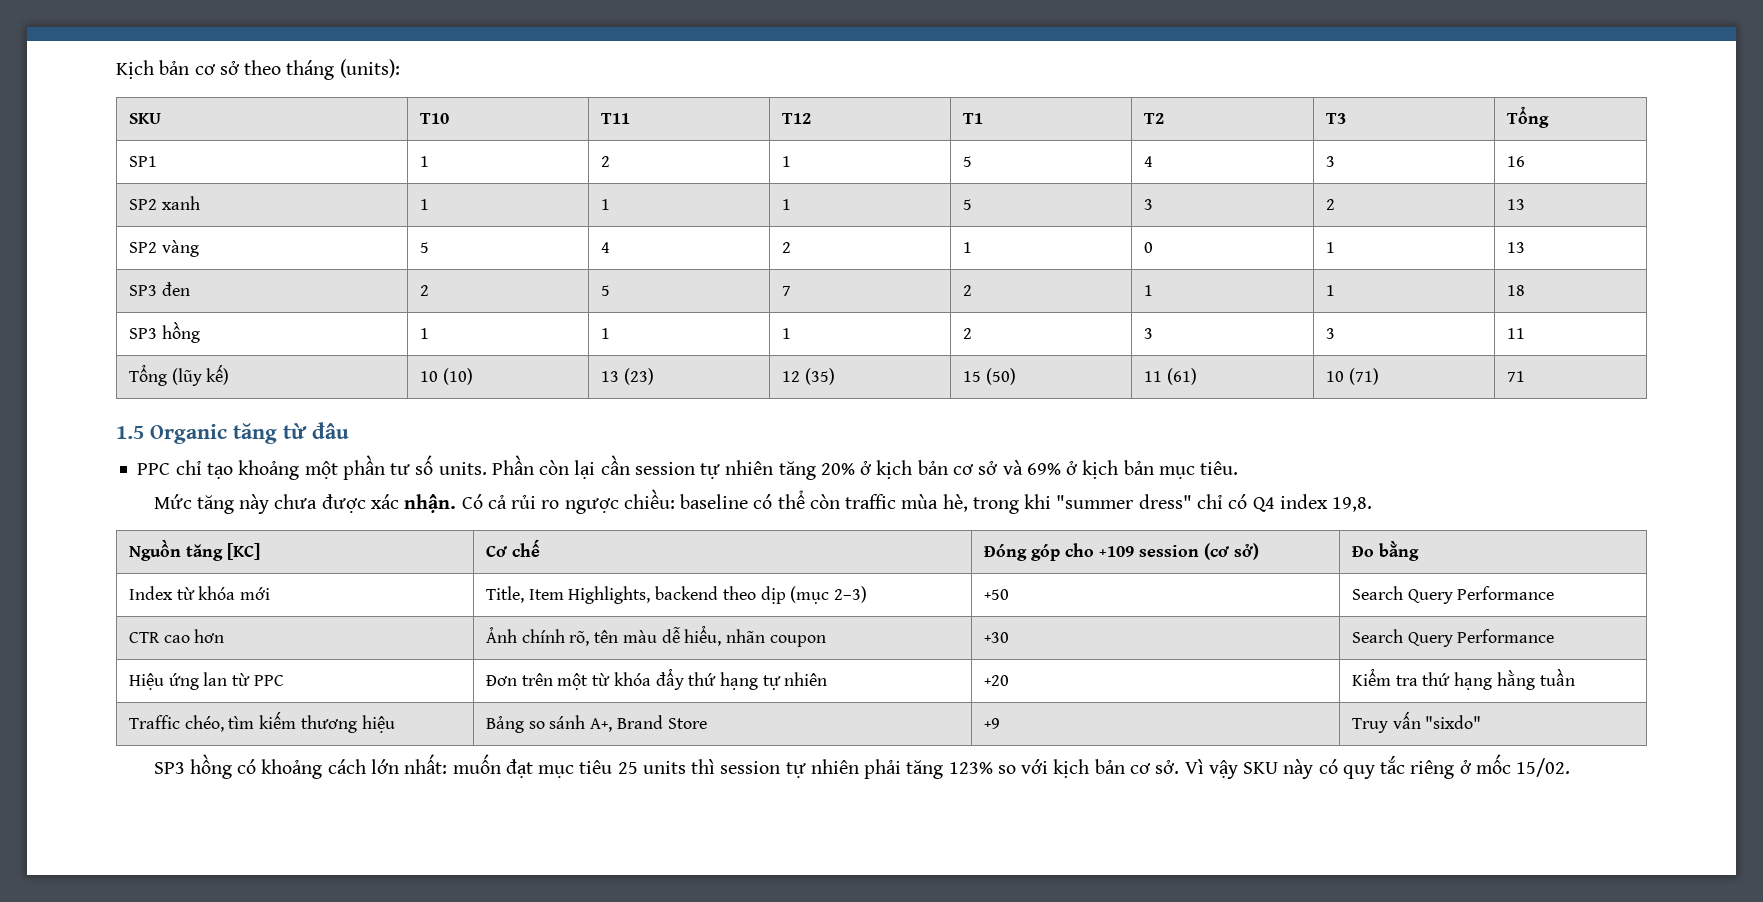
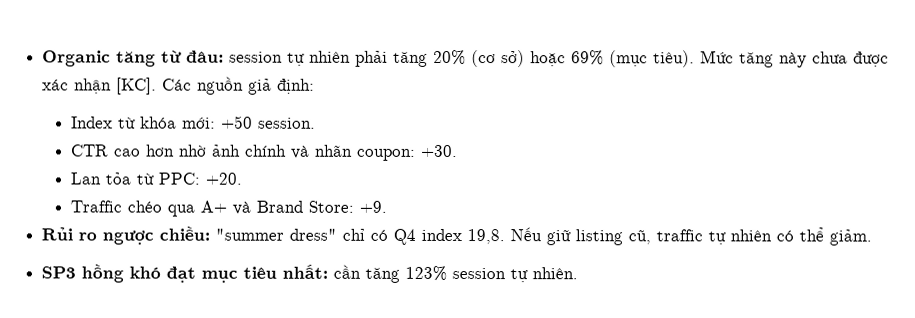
[116,59,400,80] [128,113,161,124] [419,113,449,124] [600,113,630,124] [781,113,811,124] [962,113,983,124] [1143,113,1164,124] [1325,113,1346,124] [1506,106,1549,128] [128,156,157,167] [419,156,429,167] [600,156,610,167] [781,156,791,167] [962,156,972,167] [1143,156,1153,167] [1325,156,1335,167] [1506,156,1525,167] [128,196,200,210] [419,199,429,210] [600,199,610,210] [781,199,791,210] [962,199,972,210] [1143,199,1153,210] [1325,199,1335,210] [1506,199,1525,210] [128,240,199,257] [419,242,429,253] [600,242,610,253] [781,242,791,253] [962,242,972,253] [1143,242,1153,253] [1325,242,1335,253] [1506,242,1525,253] [128,282,190,296] [419,285,429,296] [600,285,610,296] [781,286,791,296] [962,285,972,296] [1143,285,1153,296] [1325,285,1335,296] [1506,285,1525,296] [128,321,200,343] [419,328,429,339] [600,328,610,339] [781,328,791,339] [962,328,972,339] [1143,328,1153,339] [1325,328,1335,339] [1506,328,1525,339] [128,364,230,386] [419,368,473,385] [600,368,654,385] [781,368,835,385] [962,368,1016,385] [1143,368,1197,385] [1325,368,1379,385] [1506,371,1525,382] [116,422,349,444] [137,455,774,480] Kịch bản cơ sở theo tháng (units): // SKU | T10 | T11 | T12 | T1 | T2 | T3 | Tổng // SP1 | 1 | 2 | 1 | 5 | 4 | 3 | 16 // SP2 xanh | 1 | 1 | 1 | 5 | 3 | 2 | 13 // SP2 vàng | 5 | 4 | 2 | 1 | 0 | 1 | 13 // SP3 đen | 2 | 5 | 7 | 2 | 1 | 1 | 18 // SP3 hồng | 1 | 1 | 1 | 2 | 3 | 3 | 11 // Tổng (lũy kế) | 10 (10) | 13 (23) | 12 (35) | 15 (50) | 11 (61) | 10 (71) | 71 // 1.5 Organic tăng từ đâu // PPC chỉ tạo khoảng một phần tư số units. Phần còn lại cần session tự nhiên -> [42,50,389,67] Organic tăng từ đâu: session tự nhiên phải
[860,460,1239,479] ở kịch bản cơ sở và 69% ở kịch bản mục tiêu. // -> [471,50,696,68] (cơ sở) hoặc 69% (mục tiêu).
[404,489,1052,514] nhận. Có cả rủi ro ngược chiều: baseline có thể còn traffic mùa hè, trong khi -> [74,76,316,95] [70,115,316,129] [70,144,458,161] [69,172,242,185] [69,200,387,217] [41,226,211,245] nhận [KC]. Các nguồn giả định: // Index từ khóa mới: +50 session. // CTR cao hơn nhờ ảnh chính và nhãn coupon: +30. // Lan tỏa từ PPC: +20. // Traffic chéo qua A+ và Brand Store: +9. // Rủi ro ngược chiều:
[128,539,260,561] [485,539,540,557] [983,543,1259,561] [1351,540,1419,561] [128,586,271,600] [485,586,867,604] [983,589,1009,600] [1351,586,1555,604] [128,629,225,643] [485,625,826,647] [983,632,1009,643] [1351,629,1555,647] [128,672,284,690] [485,668,828,690] [983,675,1009,686] [1351,668,1575,690] [128,711,395,733] [485,715,707,733] [983,718,1000,729] [1351,711,1482,733] [153,754,1571,779] // Nguồn tăng [KC] | Cơ chế | Đóng góp cho +109 session (cơ sở) | Đo bằng // Index từ khóa mới | Title, Item Highlights, backend theo dịp (mục 2–3) | +50 | Search Query Performance // CTR cao hơn | Ảnh chính rõ, tên màu dễ hiểu, nhãn coupon | +30 | Search Query Performance // Hiệu ứng lan từ PPC | Đơn trên một từ khóa đẩy thứ hạng tự nhiên | +20 | Kiểm tra thứ hạng hằng tuần // Traffic chéo, tìm kiếm thương hiệu | Bảng so sánh A+, Brand Store | +9 | Truy vấn "sixdo" // SP3 hồng có khoảng cách lớn nhất: muốn đạt mục tiêu 25 units thì session tự nhiên phải tăng 123% so với kịch bản cơ sở. Vì vậy SKU này có quy tắc riêng ở mốc 15/02. -> [510,227,873,246] [41,264,579,283] Nếu giữ listing cũ, traffic tự nhiên có thể giảm. // SP3 hồng khó đạt mục tiêu nhất: cần tăng 123% session tự nhiên.

